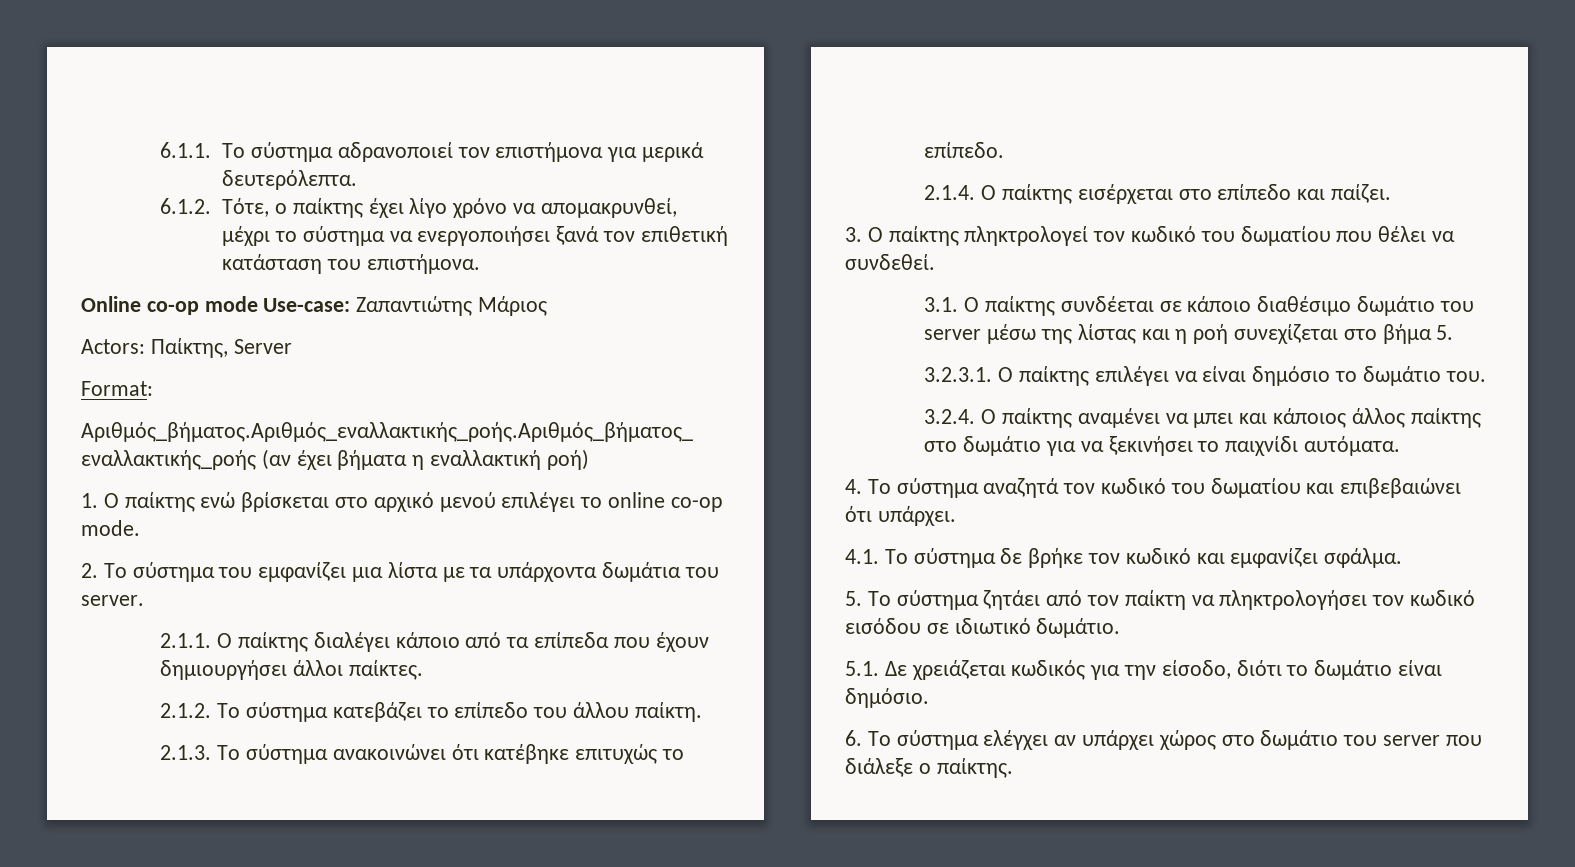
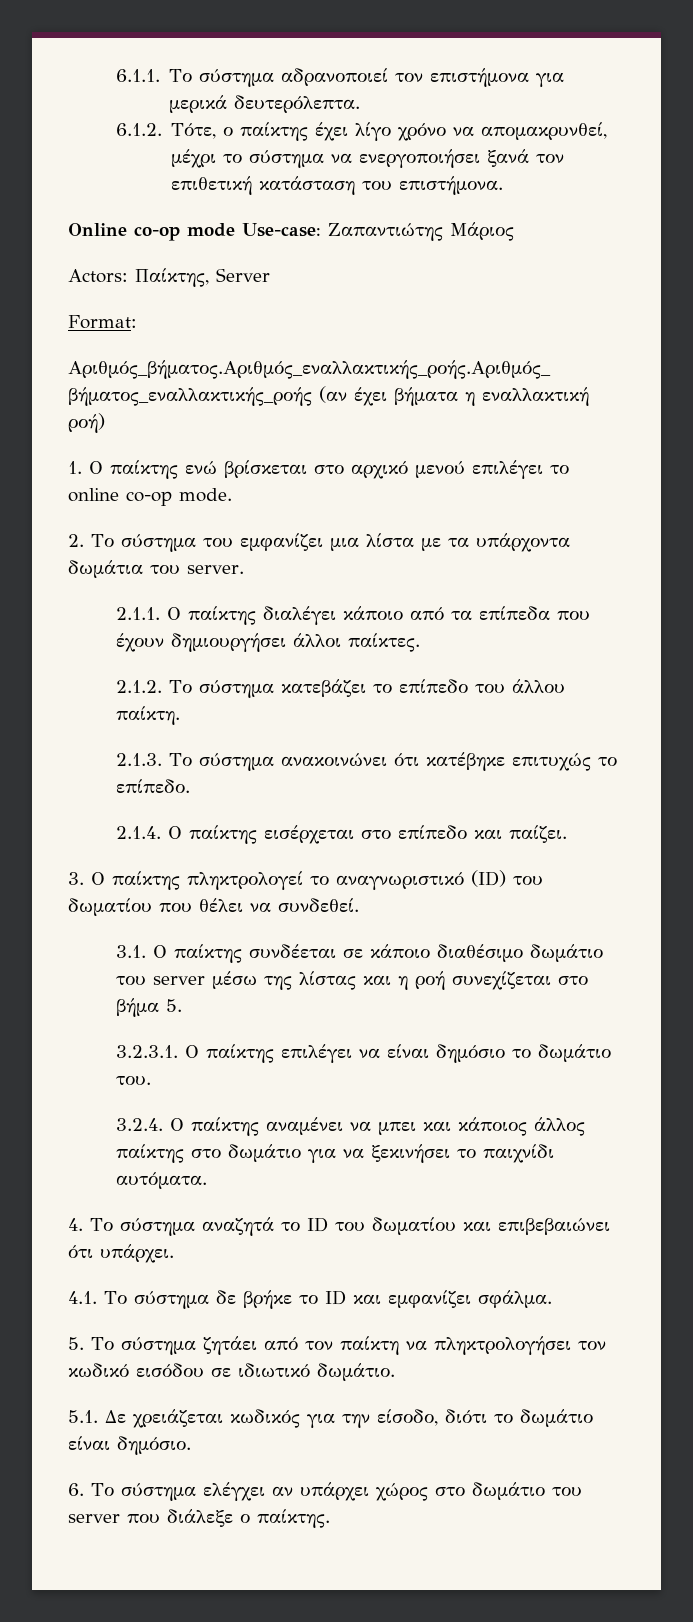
[1093,226,1197,242] τον κωδικό -> [310,870,506,890] το αναγνωριστικό (ID)
[1063,478,1167,494] τον κωδικό -> [280,1217,328,1232] το ID
[1088,548,1191,564] τον κωδικό -> [298,1290,346,1305] το ID

